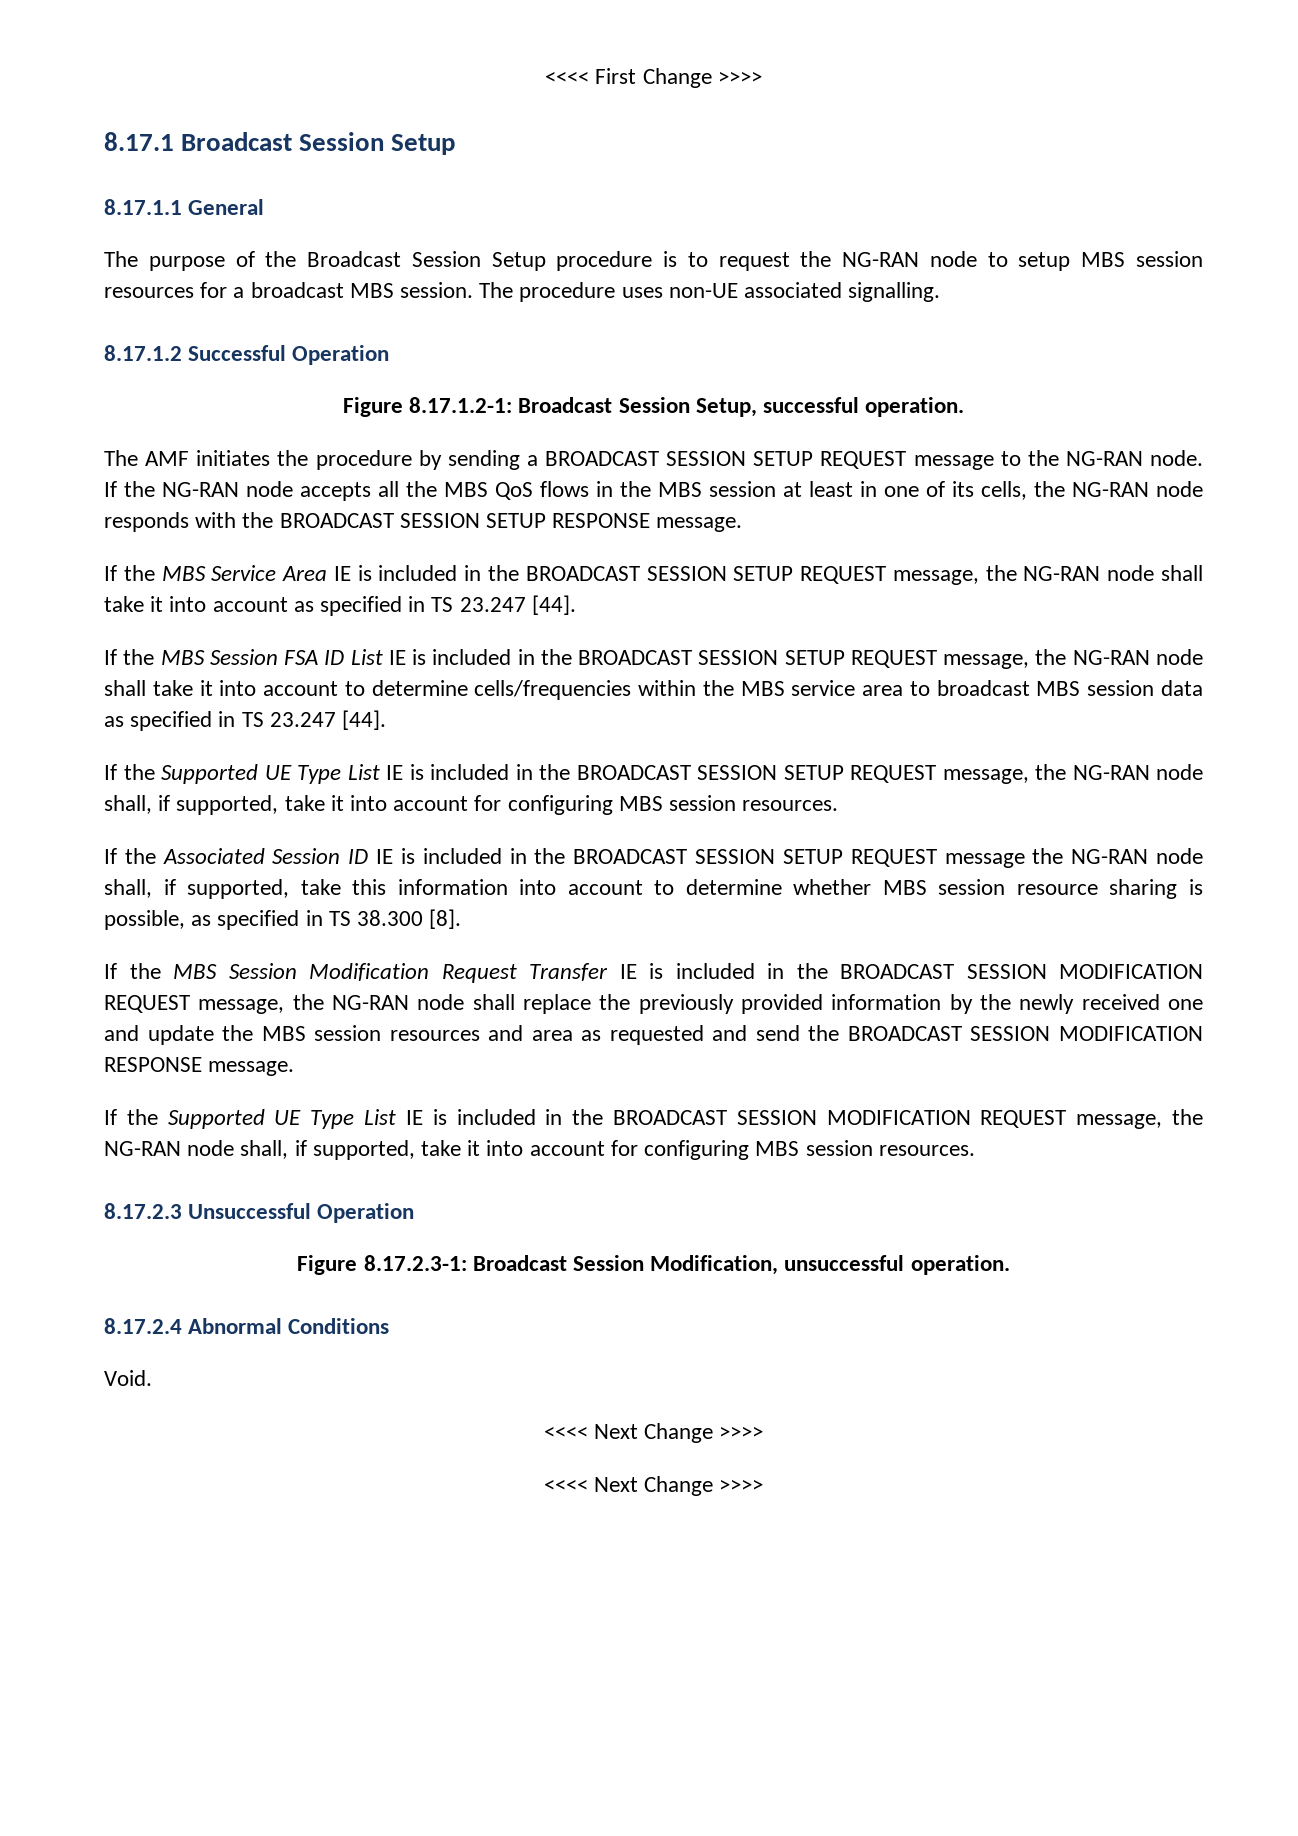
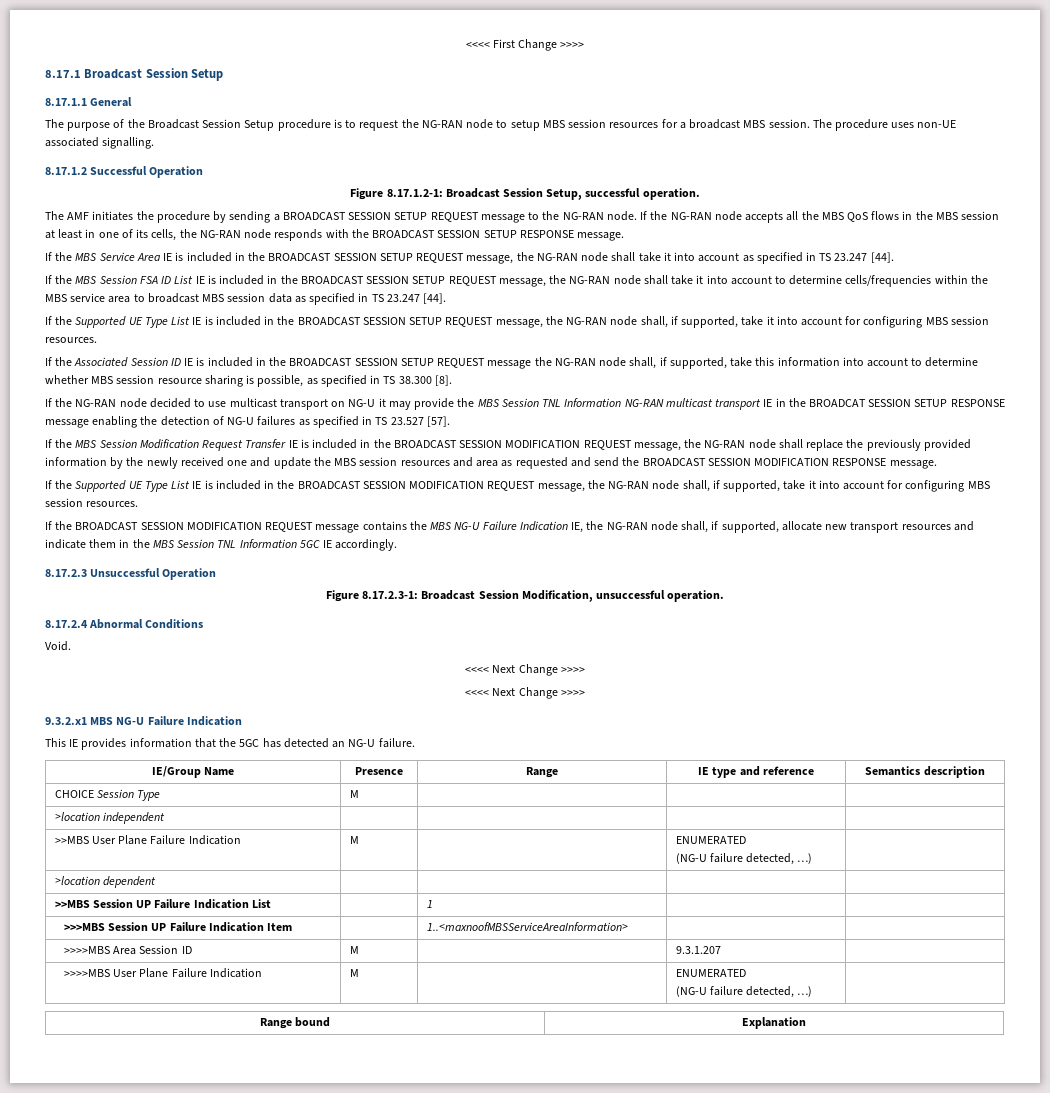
(462, 919) none -> [45,398,1005,410] [45,416,450,428] // If the NG-RAN node decided to use multicast transport on NG-U it may provide the MBS Session TNL Information NG-RAN multicast transport IE in the BROADCAT SESSION SETUP RESPONSE message enabling the detection of NG-U failures as specified in TS 23.527 [57].
(975, 1150) none -> [45,521,974,533] [45,539,398,551] // If the BROADCAST SESSION MODIFICATION REQUEST message contains the MBS NG-U Failure Indication IE, the NG-RAN node shall, if supported, allocate new transport resources and indicate them in the MBS Session TNL Information 5GC IE accordingly.
(764, 1485) none -> [45,716,242,726] [45,738,415,750] [151,766,235,778] [355,767,403,775] [526,767,558,778] [698,766,814,778] [865,766,985,778] [54,789,161,801] [349,790,359,798] [54,812,165,824] [54,835,241,845] [349,836,359,844] [675,836,746,844] [675,853,813,865] [54,876,156,888] [54,899,271,909] [426,900,433,908] [63,922,293,932] [426,922,628,931] [63,945,192,955] [349,946,359,954] [675,946,721,954] [63,968,262,978] [349,969,359,977] [675,969,746,977] [675,986,813,998] [259,1017,331,1029] [741,1017,806,1029] // 9.3.2.x1 MBS NG-U Failure Indication // This IE provides information that the 5GC has detected an NG-U failure. // IE/Group Name | Presence | Range | IE type and reference | Semantics description // CHOICE Session Type | M | | | // >location independent | | | | // >>MBS User Plane Failure Indication | M | | ENUMERATED // (NG-U failure detected, …) | // >location dependent | | | | // >>MBS Session UP Failure Indication List | | 1 | | // >>>MBS Session UP Failure Indication Item | | 1..<maxnoofMBSServiceAreaInformation> | | // >>>>MBS Area Session ID | M | | 9.3.1.207 | // >>>>MBS User Plane Failure Indication | M | | ENUMERATED // (NG-U failure detected, …) | // Range bound | Explanation

